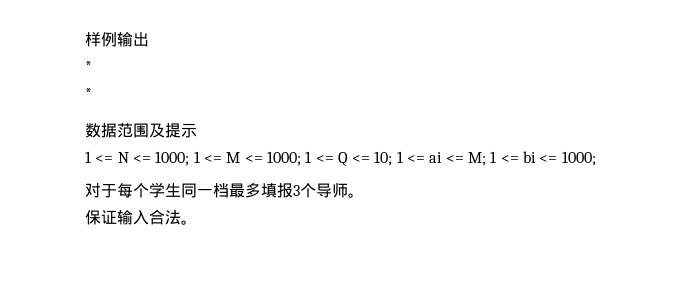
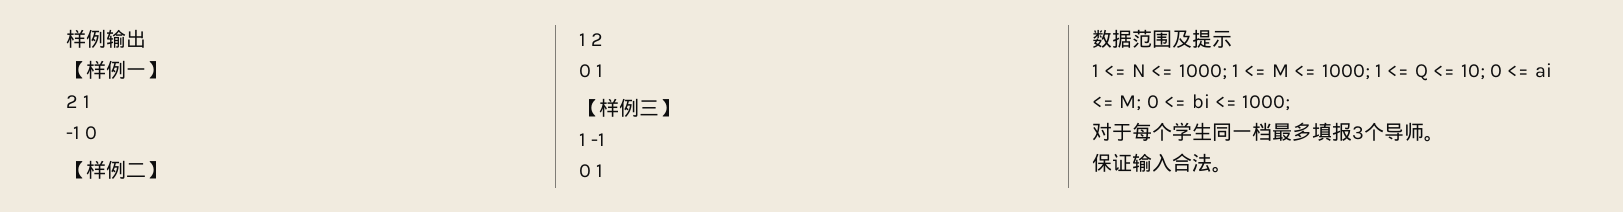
[85,61,92,72] [85,88,92,99] * // * -> [66,60,166,79] [66,95,91,108] [66,126,98,140] [66,160,166,179] [579,33,604,46] [579,64,604,78] [579,98,679,117] [579,133,606,146] [579,164,604,178] 【样例一】 // 2 1 // -1 0 // 【样例二】 // 1 2 // 0 1 // 【样例三】 // 1 -1 // 0 1
[396,151,403,163] 1 -> [1490,64,1502,78] 0
[490,151,497,163] 1 -> [1146,95,1159,109] 0

